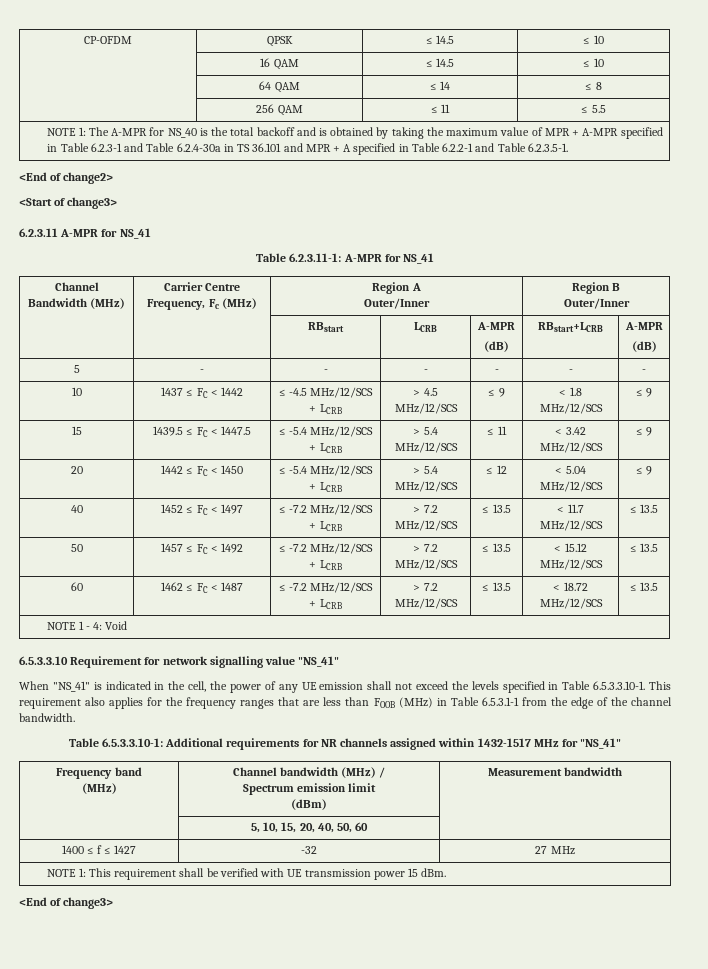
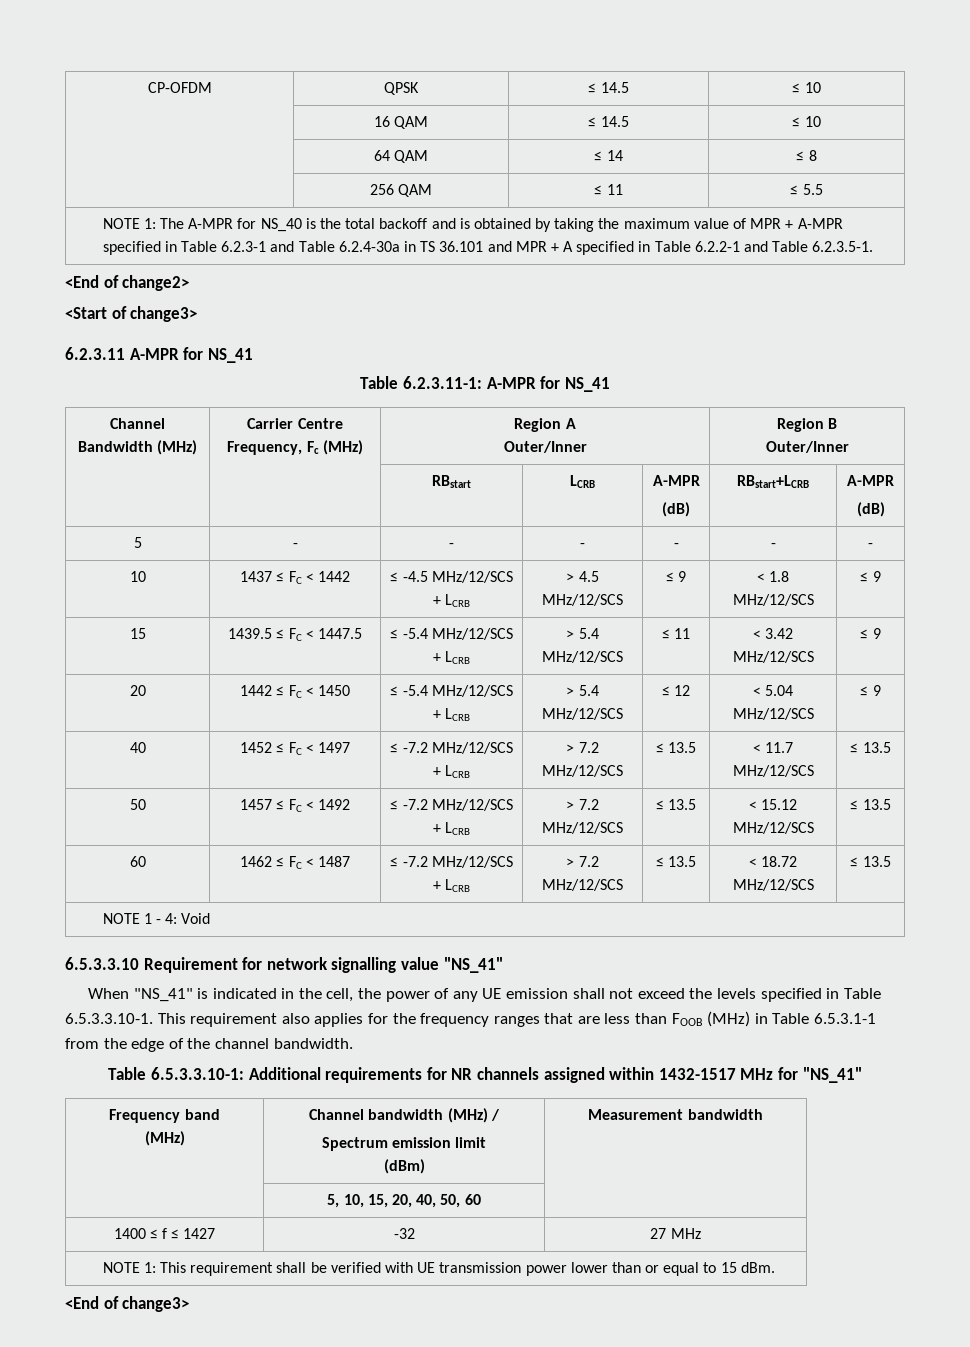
(405, 875) none -> [570,1262,717,1276] lower than or equal to

